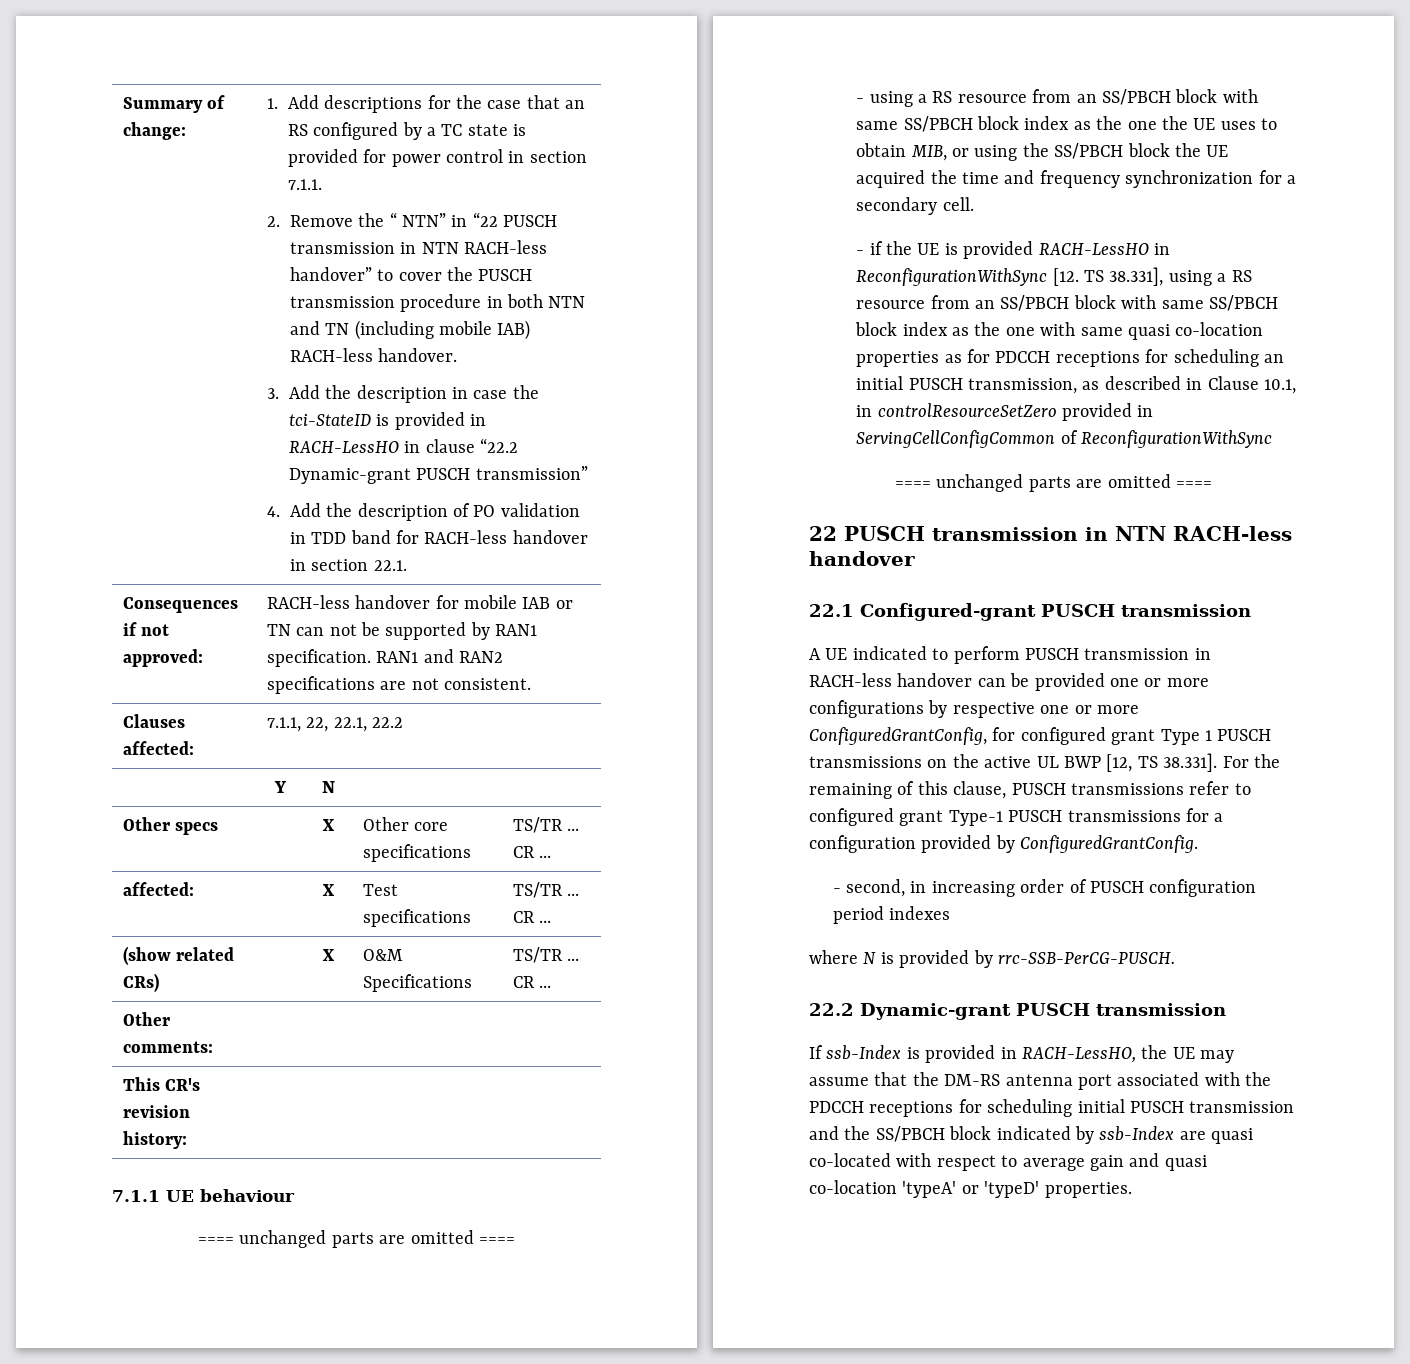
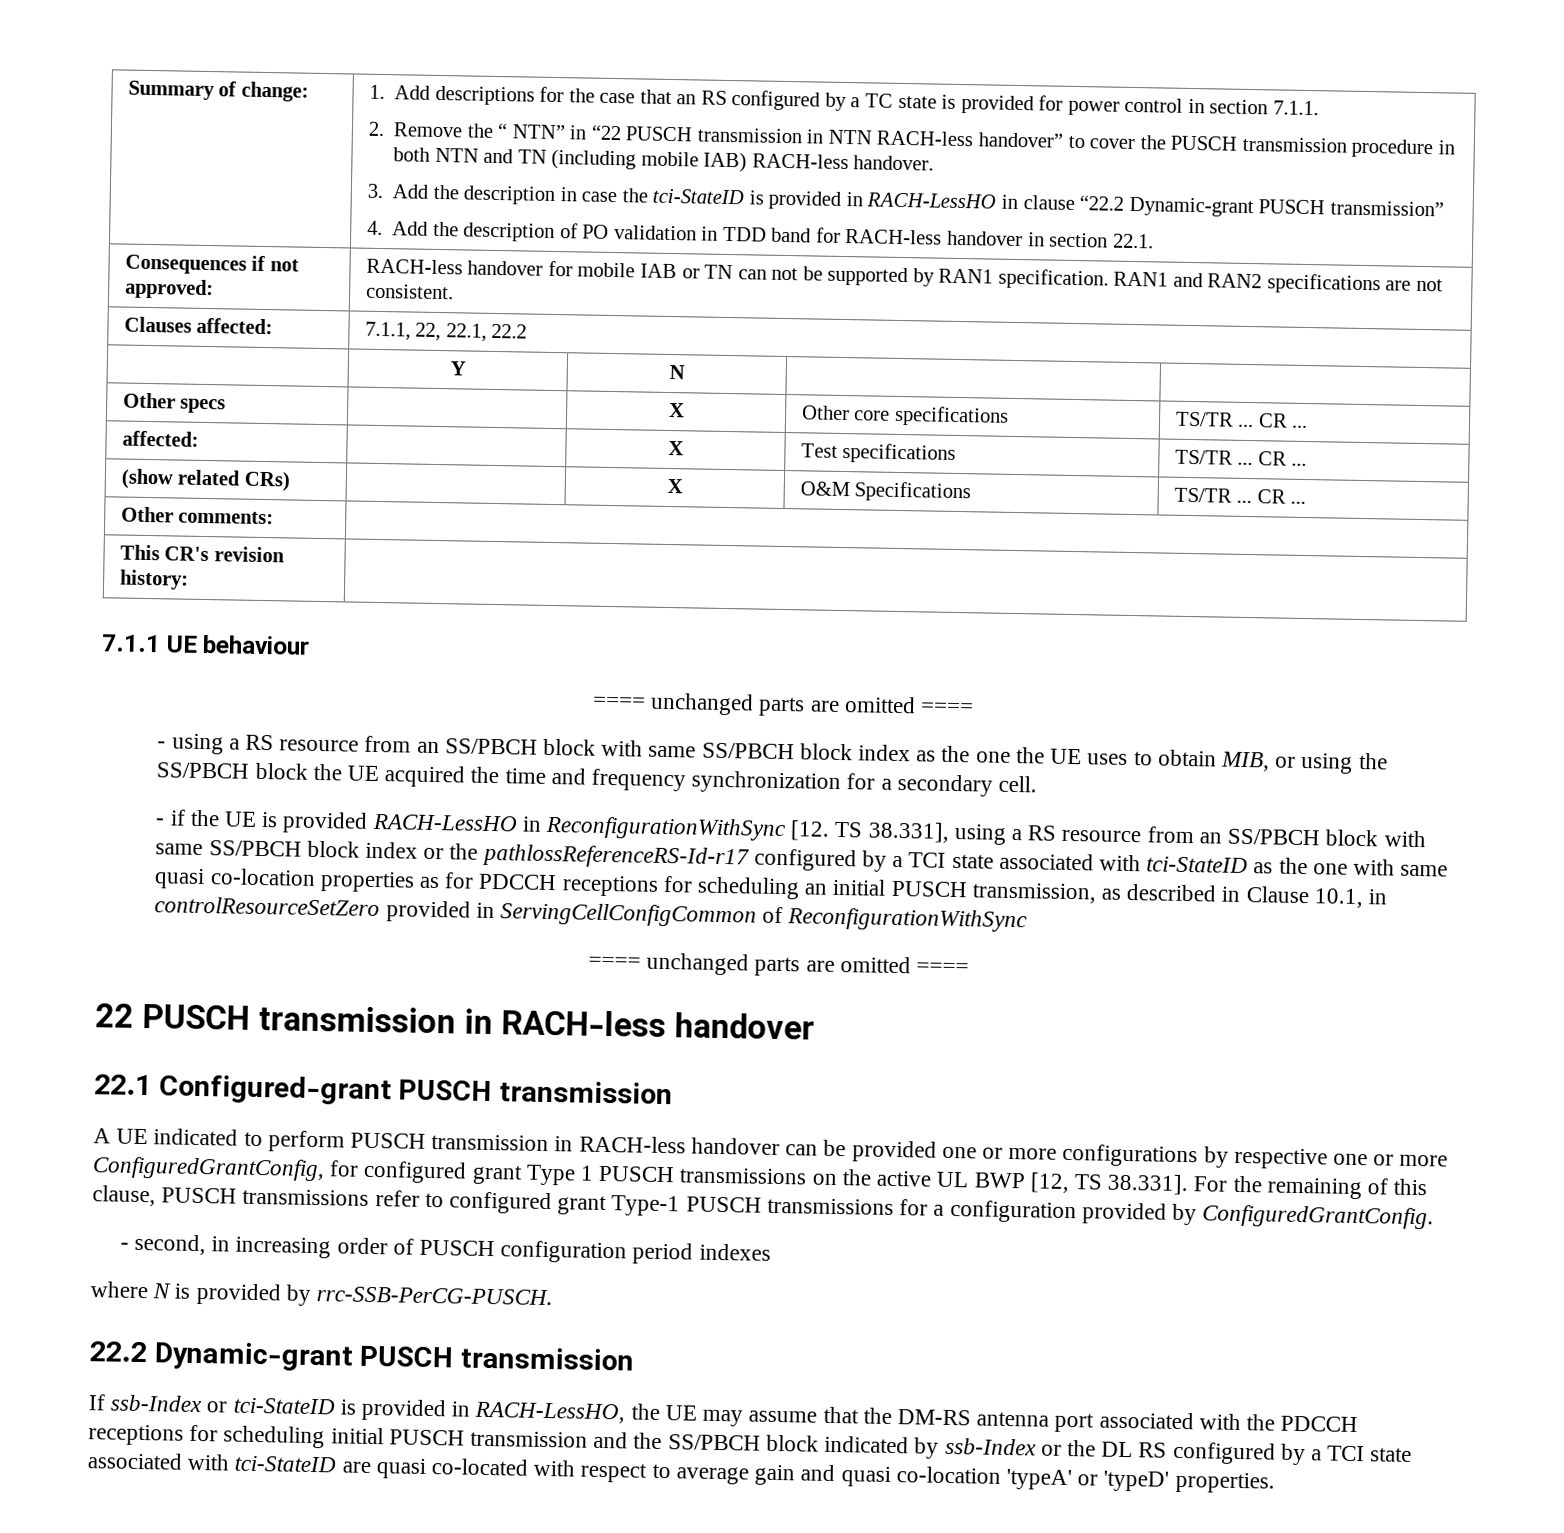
(948, 329) none -> [423,843,1249,874] or the pathlossReferenceRS-Id-r17 configured by a TCI state associated with tci-StateID
[1115,526,1166,541] NTN -> (493, 1021) none
(902, 1052) none -> [206,1397,335,1415] or tci-StateID
(1175, 1133) none -> [1040,1440,1413,1466] [87,1452,337,1473] or the DL RS configured by a TCI state associated with tci-StateID

